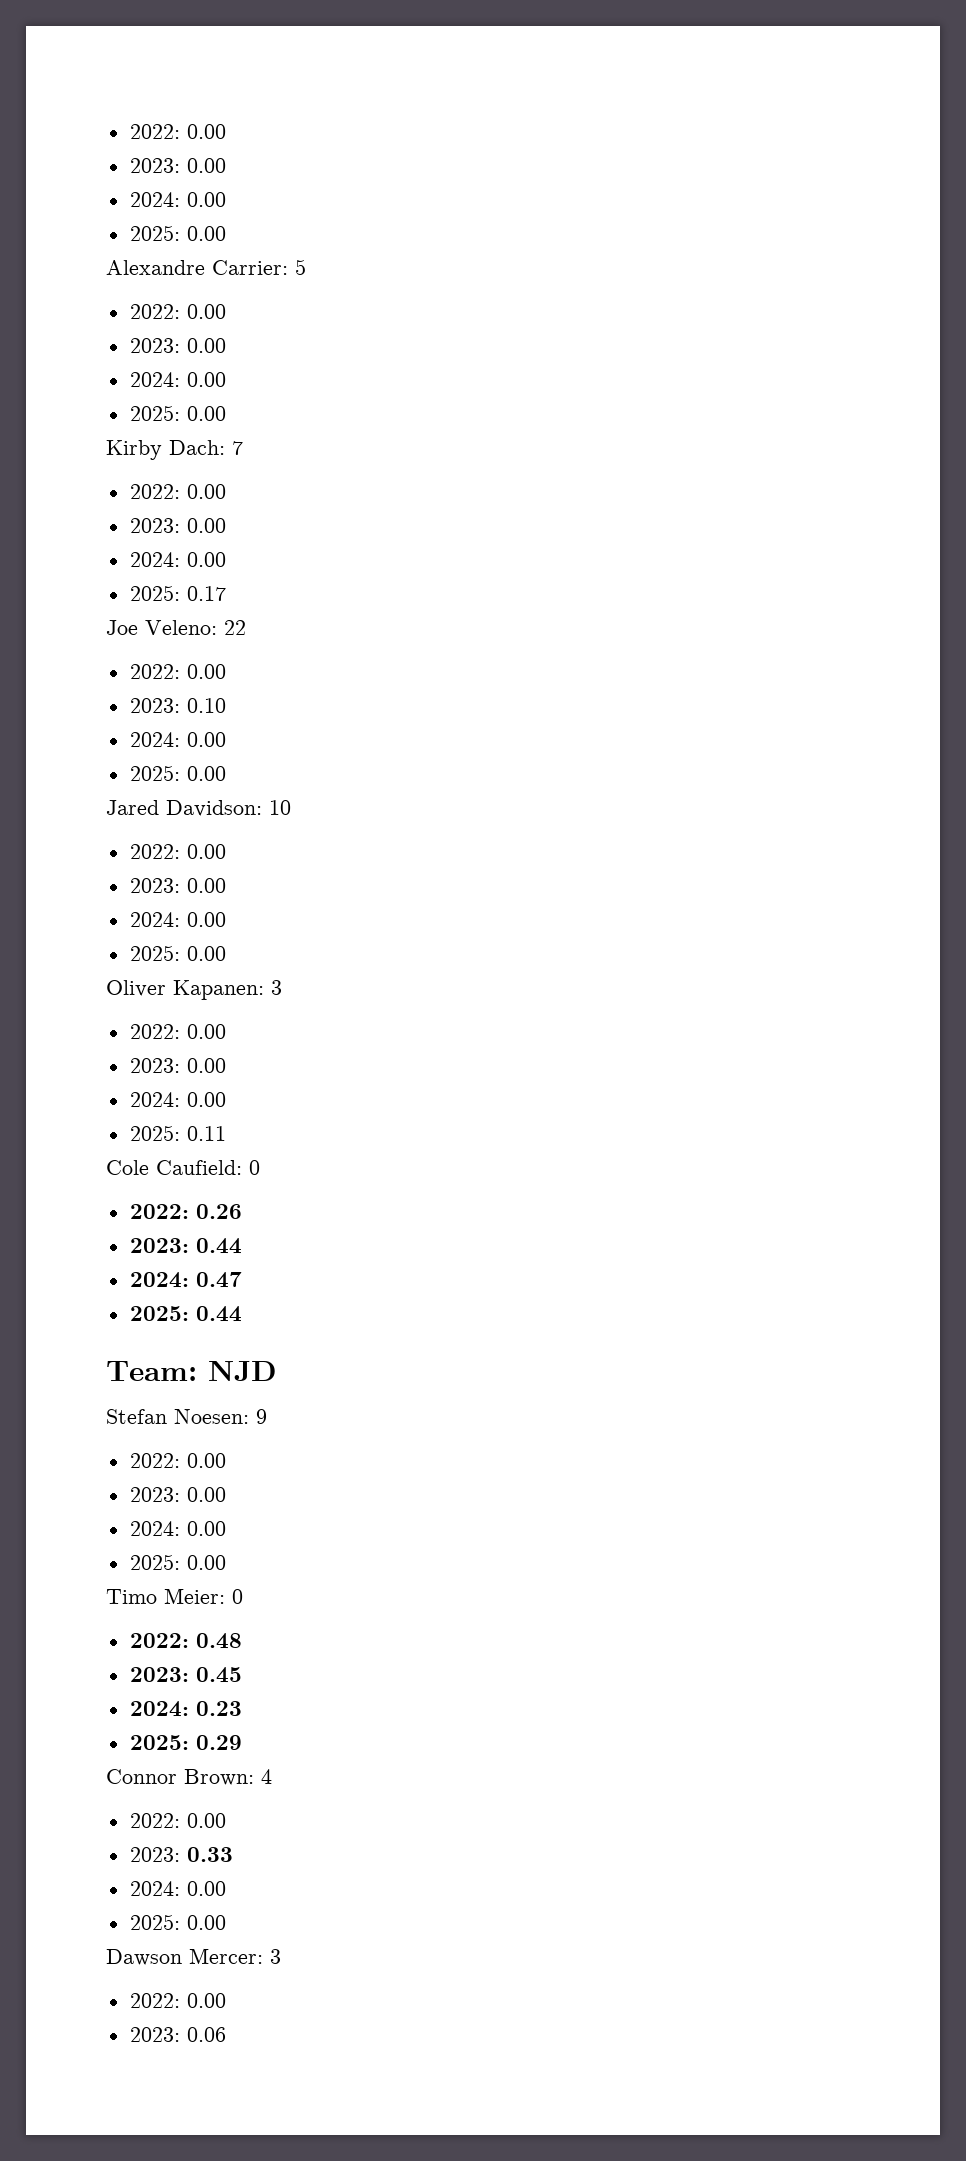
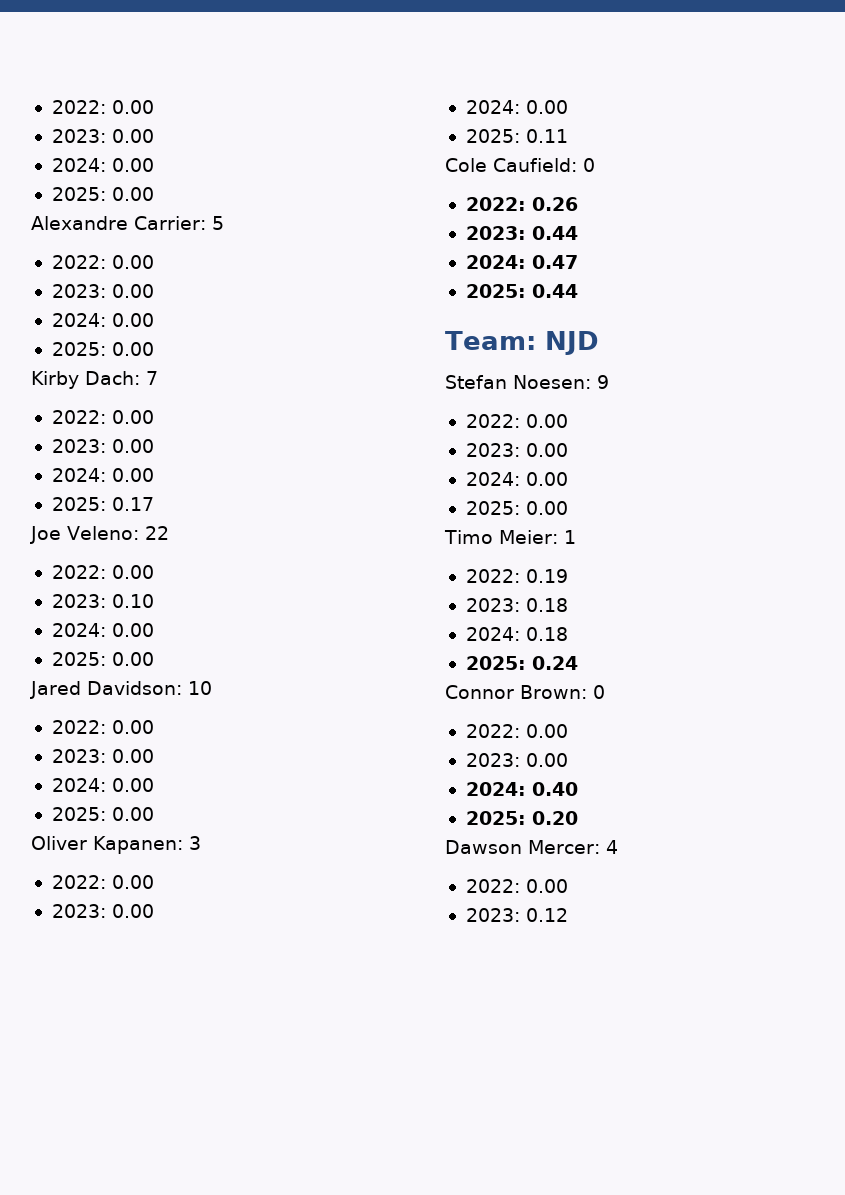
[232,1589,243,1604] [129,1633,242,1649] [129,1667,242,1683] [129,1701,242,1717] [129,1735,242,1750] [106,1769,254,1786] 0 // 2022: 0.48 // 2023: 0.45 // 2024: 0.23 // 2025: 0.29 // Connor Brown: -> [564,530,576,544] [465,569,568,583] [465,598,568,612] [465,627,568,641] [465,656,578,670] [445,685,605,699] [465,724,568,738] [465,753,568,767] [465,782,578,796] [465,811,578,825] [445,840,600,854] 1 // 2022: 0.19 // 2023: 0.18 // 2024: 0.18 // 2025: 0.24 // Connor Brown: 0 // 2022: 0.00 // 2023: 0.00 // 2024: 0.40 // 2025: 0.20 // Dawson Mercer:
[186,1847,233,1862] [129,1881,226,1896] [129,1914,226,1930] [106,1948,281,1966] [129,1993,226,2008] [129,2027,226,2042] 0.33 // 2024: 0.00 // 2025: 0.00 // Dawson Mercer: 3 // 2022: 0.00 // 2023: 0.06 -> [525,908,568,922] 0.12

